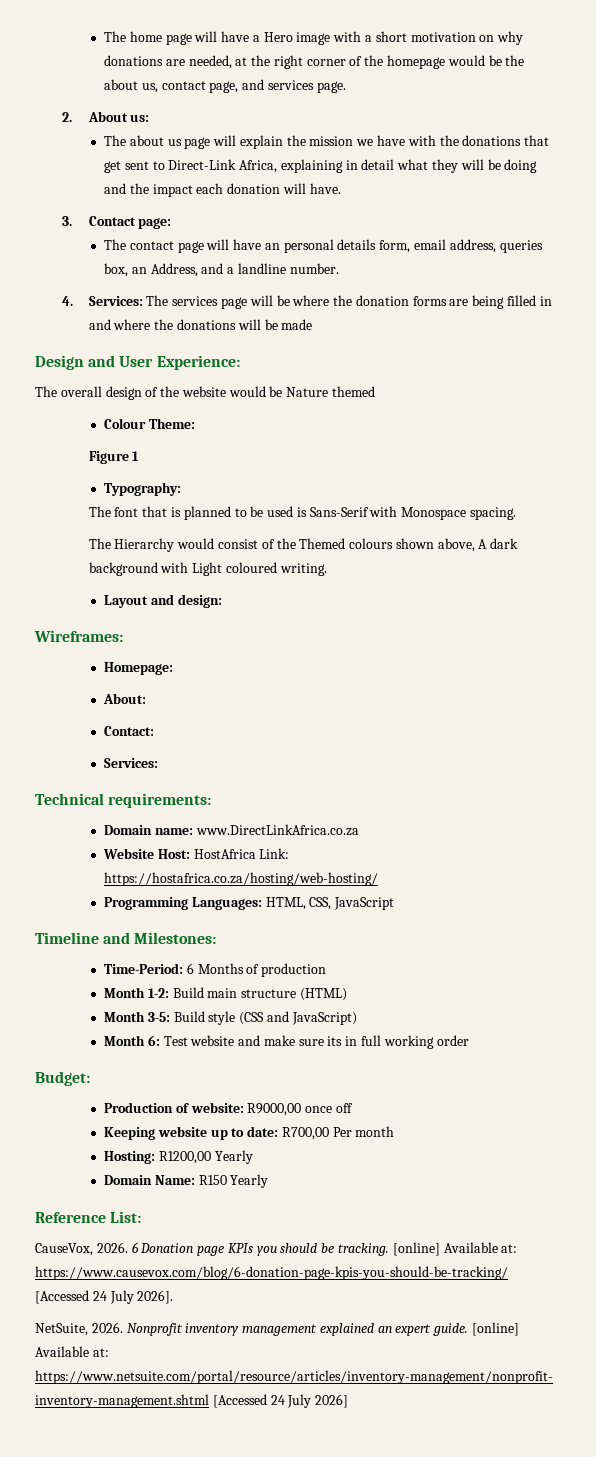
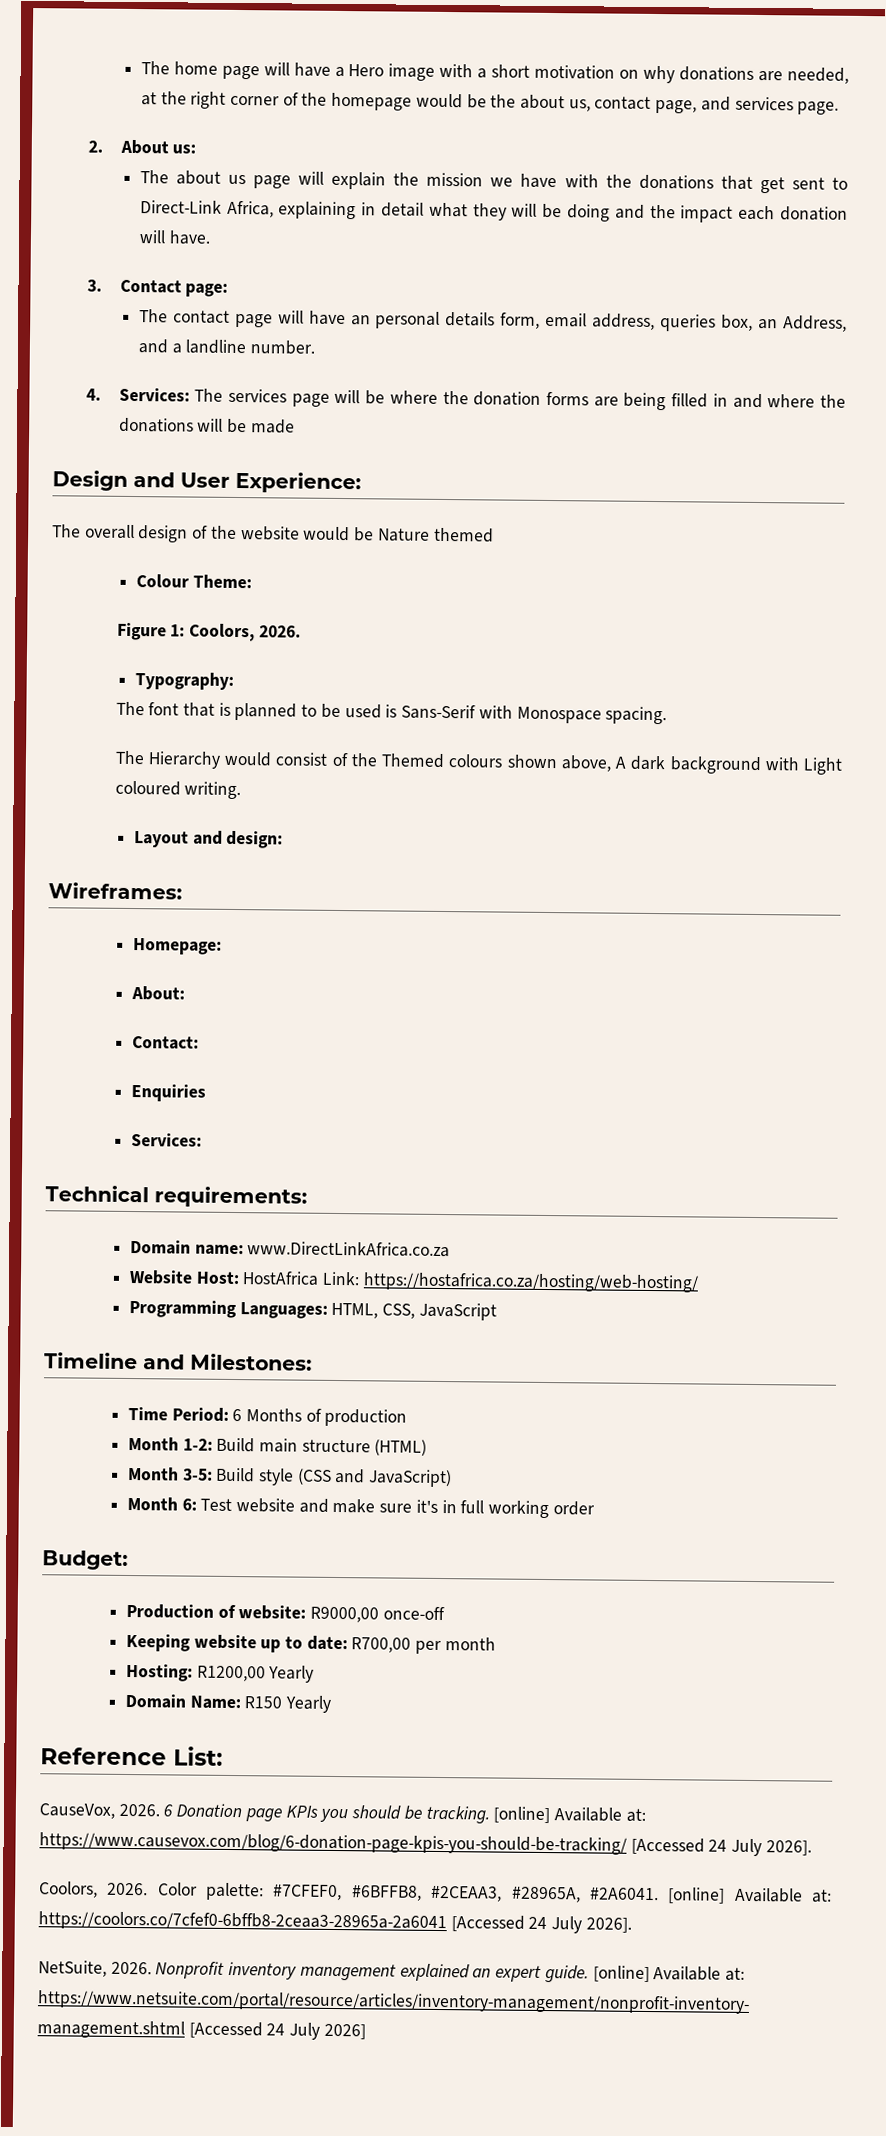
[132,451,140,461] 1 -> [170,623,301,642] 1: Coolors, 2026.
(155, 731) none -> [130,1084,206,1102] // Enquiries
[104,963,184,974] Time-Period: -> [127,1406,229,1422] Time Period:
[327,1036,343,1046] its -> [415,1499,438,1513] it's
[305,1103,353,1113] once off -> [382,1606,445,1621] once-off
[332,1127,352,1137] Per -> [415,1640,443,1655] per
(174, 1297) none -> [39,1881,833,1904] [38,1911,632,1934] // Coolors, 2026. Color palette: #7CFEF0, #6BFFB8, #2CEAA3, #28965A, #2A6041. [online] Available at: https://coolors.co/7cfef0-6bffb8-2ceaa3-28965a-2a6041 [Accessed 24 July 2026].

